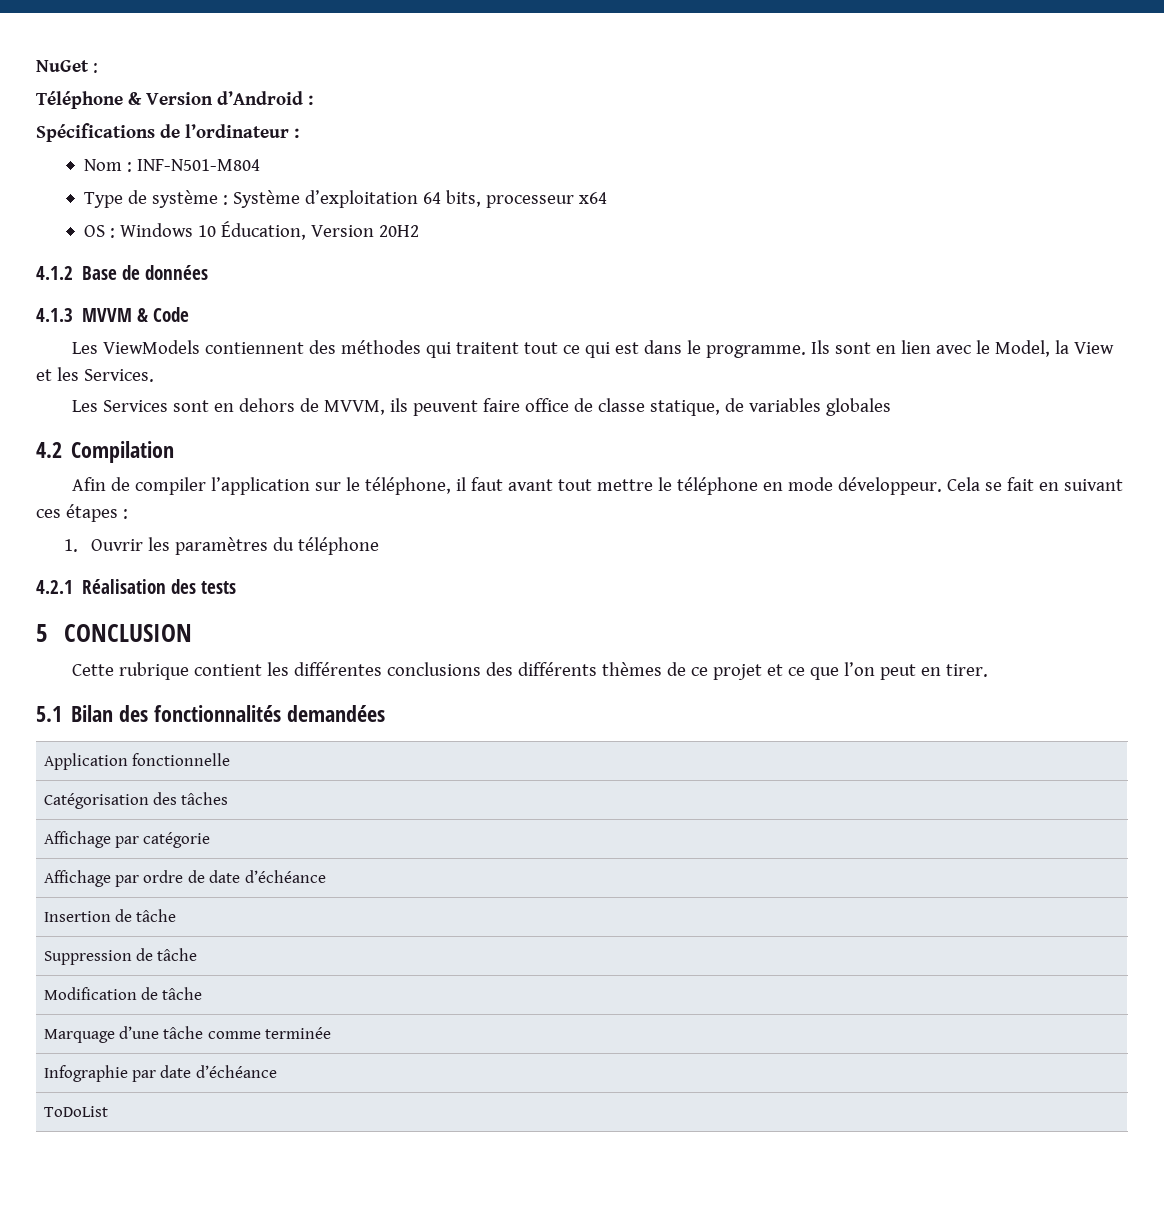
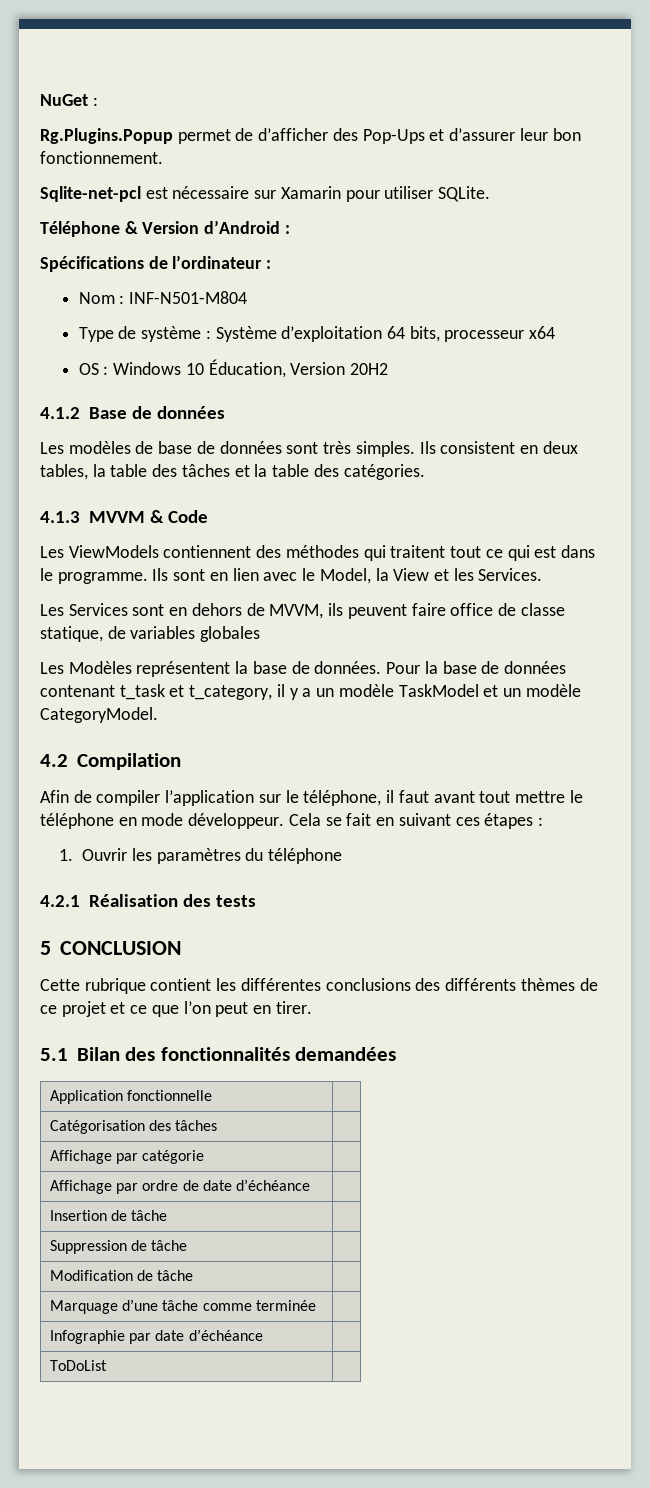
(98, 68) none -> [40,128,581,144] [40,151,163,164] [40,186,491,202] // Rg.Plugins.Popup permet de d’afficher des Pop-Ups et d’assurer leur bon fonctionnement. // Sqlite-net-pcl est nécessaire sur Xamarin pour utiliser SQLite.
(209, 272) none -> [40,441,578,457] [40,464,425,480] // Les modèles de base de données sont très simples. Ils consistent en deux tables, la table des tâches et la table des catégories.
(891, 407) none -> [40,661,566,677] [40,684,581,700] [40,707,158,723] // Les Modèles représentent la base de données. Pour la base de données contenant t_task et t_category, il y a un modèle TaskModel et un modèle CategoryModel.

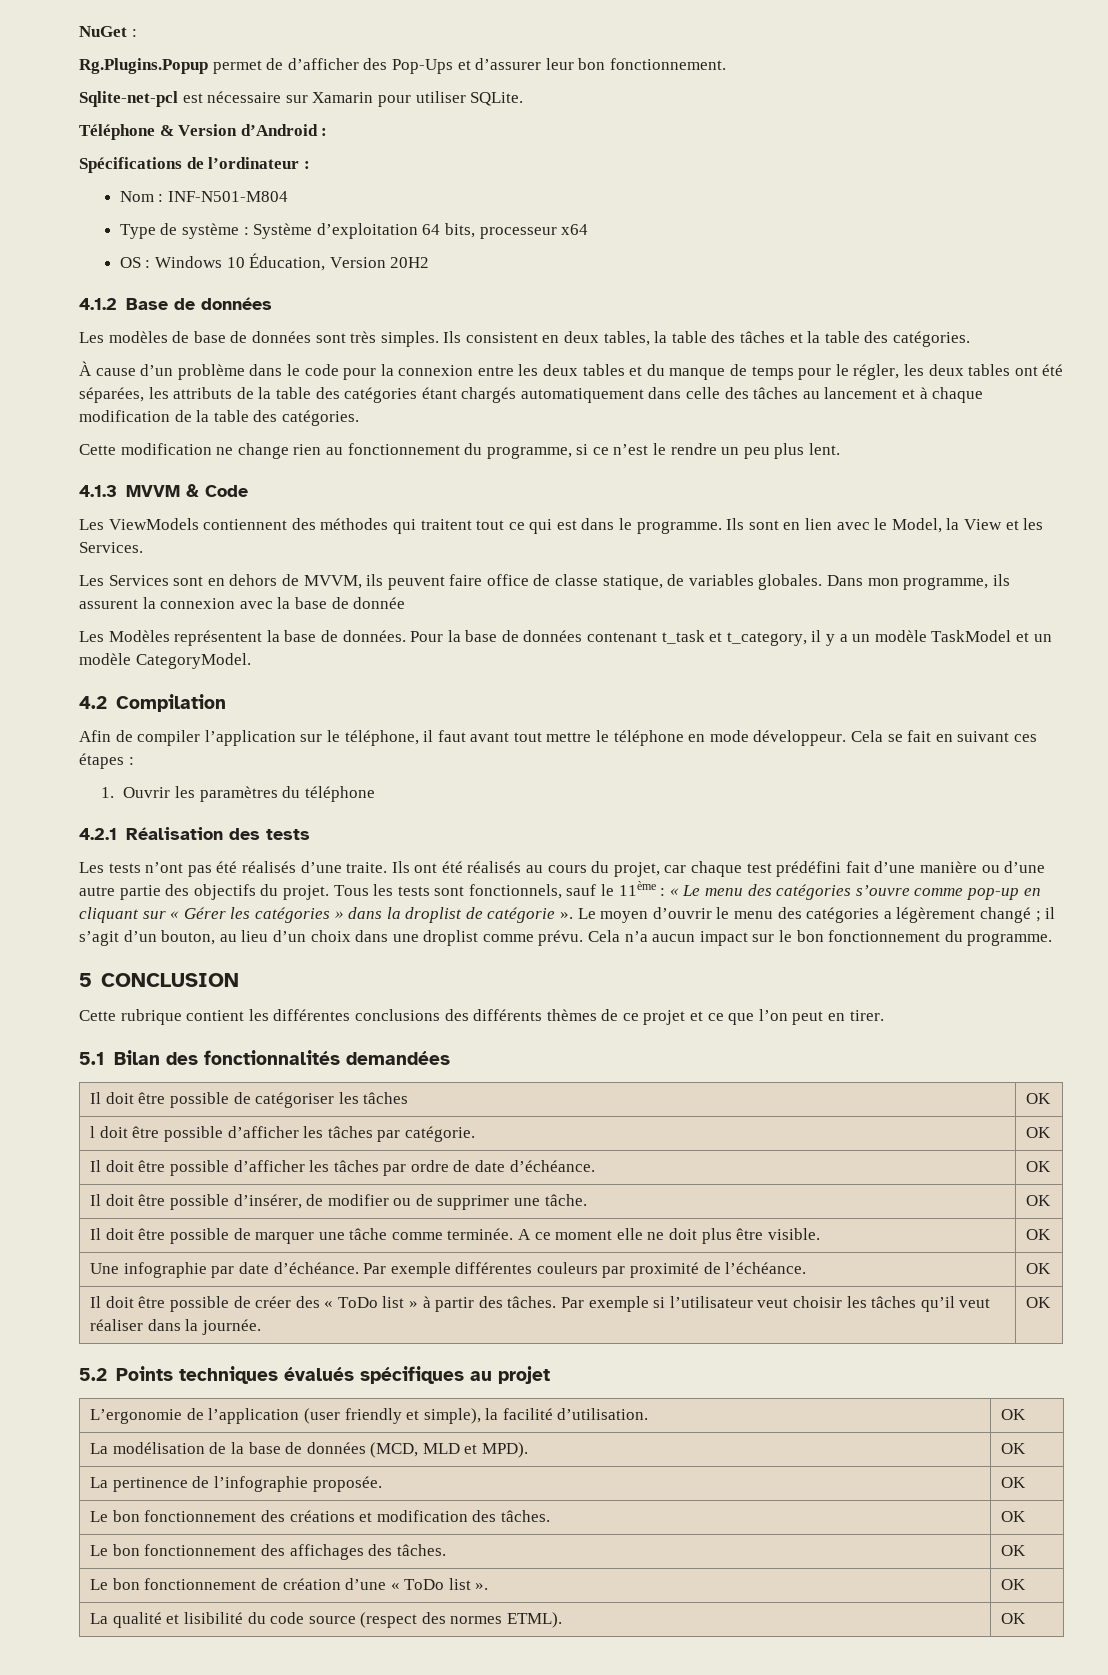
(425, 472) none -> [79,361,1064,380] [79,387,984,403] [79,410,359,426] [79,443,841,459] // À cause d’un problème dans le code pour la connexion entre les deux tables et du manque de temps pour le régler, les deux tables ont été séparées, les attributs de la table des catégories étant chargés automatiquement dans celle des tâches au lancement et à chaque modification de la table des catégories. // Cette modification ne change rien au fonctionnement du programme, si ce n’est le rendre un peu plus lent.
[200,626,261,642] globales -> [758,574,1010,590] [79,597,406,609] globales. Dans mon programme, ils assurent la connexion avec la base de donnée
(257, 901) none -> [79,861,1046,877] [79,881,1041,900] [79,907,1056,923] [79,930,1053,946] // Les tests n’ont pas été réalisés d’une traite. Ils ont été réalisés au cours du projet, car chaque test prédéfini fait d’une manière ou d’une autre partie des objectifs du projet. Tous les tests sont fonctionnels, sauf le 11ème : « Le menu des catégories s’ouvre comme pop-up en cliquant sur « Gérer les catégories » dans la droplist de catégorie ». Le moyen d’ouvrir le menu des catégories a légèrement changé ; il s’agit d’un bouton, au lieu d’un choix dans une droplist comme prévu. Cela n’a aucun impact sur le bon fonctionnement du programme.
[49,1090,213,1104] [49,1120,218,1134] [49,1150,205,1164] [49,1179,311,1194] [49,1210,168,1221] [49,1240,188,1254] [49,1270,194,1281] [49,1299,317,1314] [49,1329,263,1344] [49,1360,107,1371] Application fonctionnelle | // Catégorisation des tâches | // Affichage par catégorie | // Affichage par ordre de date d’échéance | // Insertion de tâche | // Suppression de tâche | // Modification de tâche | // Marquage d’une tâche comme terminée | // Infographie par date d’échéance | // ToDoList | -> [90,1092,409,1108] [1026,1093,1052,1104] [90,1126,475,1142] [1026,1127,1052,1138] [90,1160,595,1176] [1026,1161,1052,1172] [90,1194,587,1210] [1026,1195,1052,1206] [90,1228,820,1244] [1026,1229,1052,1240] [90,1262,807,1278] [1026,1263,1052,1274] [90,1296,991,1312] [90,1319,261,1335] [1026,1297,1052,1308] [79,1366,550,1384] [90,1408,649,1424] [1001,1409,1027,1420] [90,1442,529,1458] [1001,1443,1027,1454] [90,1476,382,1492] [1001,1477,1027,1488] [90,1510,550,1522] [1001,1511,1027,1522] [90,1544,446,1560] [1001,1545,1027,1556] [90,1578,489,1590] [1001,1579,1027,1590] [90,1612,563,1628] [1001,1613,1027,1624] Il doit être possible de catégoriser les tâches | OK // l doit être possible d’afficher les tâches par catégorie. | OK // Il doit être possible d’afficher les tâches par ordre de date d’échéance. | OK // Il doit être possible d’insérer, de modifier ou de supprimer une tâche. | OK // Il doit être possible de marquer une tâche comme terminée. A ce moment elle ne doit plus être visible. | OK // Une infographie par date d’échéance. Par exemple différentes couleurs par proximité de l’échéance. | OK // Il doit être possible de créer des « ToDo list » à partir des tâches. Par exemple si l’utilisateur veut choisir les tâches qu’il veut réaliser dans la journée. | OK // 5.2 Points techniques évalués spécifiques au projet // L’ergonomie de l’application (user friendly et simple), la facilité d’utilisation. | OK // La modélisation de la base de données (MCD, MLD et MPD). | OK // La pertinence de l’infographie proposée. | OK // Le bon fonctionnement des créations et modification des tâches. | OK // Le bon fonctionnement des affichages des tâches. | OK // Le bon fonctionnement de création d’une « ToDo list ». | OK // La qualité et lisibilité du code source (respect des normes ETML). | OK

